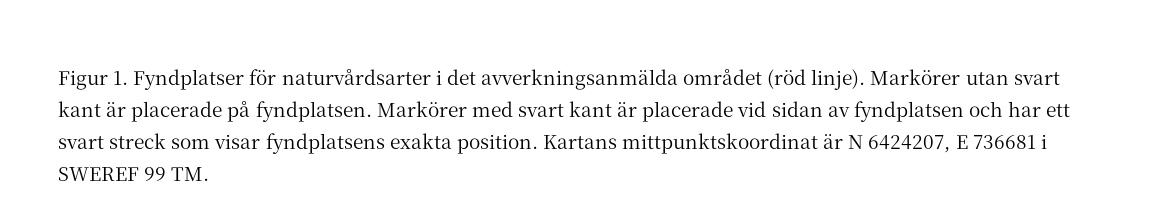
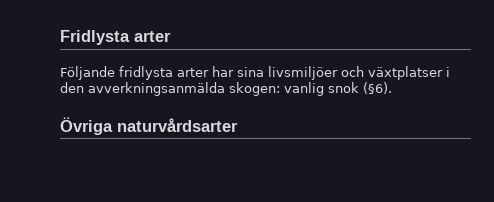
[58,69,1060,90] [58,101,1071,122] [58,133,1047,154] [58,167,210,181] Figur 1. Fyndplatser för naturvårdsarter i det avverkningsanmälda området (röd linje). Markörer utan svart kant är placerade på fyndplatsen. Markörer med svart kant är placerade vid sidan av fyndplatsen och har ett svart streck som visar fyndplatsens exakta position. Kartans mittpunktskoordinat är N 6424207, E 736681 i SWEREF 99 TM. -> [60,30,171,45] [60,66,450,80] [60,82,392,96] [60,117,238,135] Fridlysta arter // Följande fridlysta arter har sina livsmiljöer och växtplatser i den avverkningsanmälda skogen: vanlig snok (§6). // Övriga naturvårdsarter

